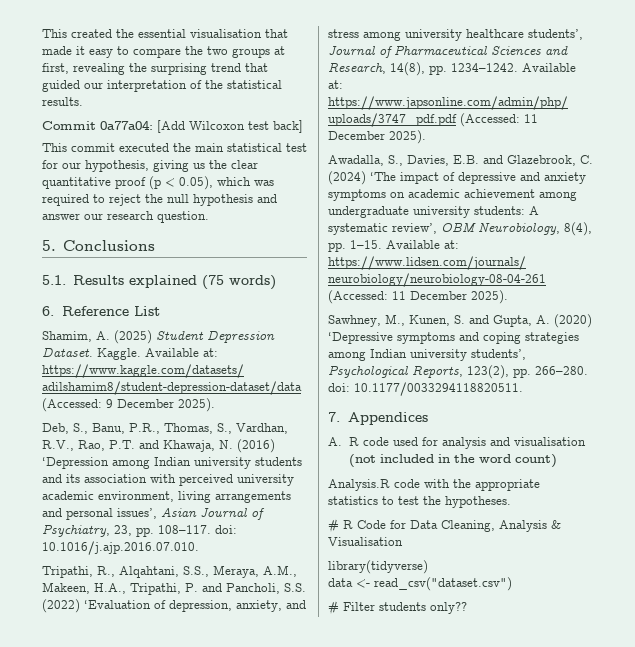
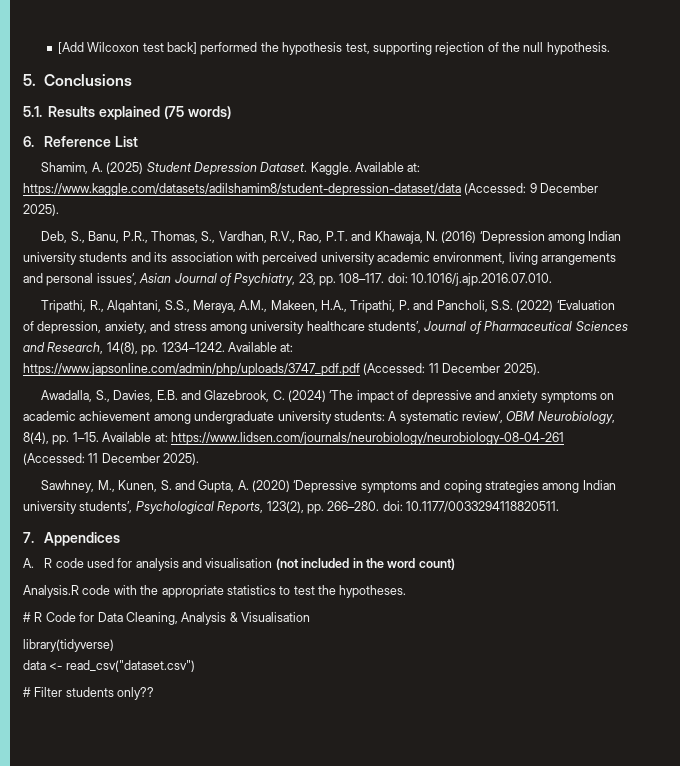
[42,29,288,38] [42,46,285,58] [42,63,268,75] [42,80,282,92] [42,97,83,106] [42,120,303,133] [42,143,307,152] [42,160,258,172] [42,176,274,190] [42,194,277,206] [42,211,209,223] This created the essential visualisation that made it easy to compare the two groups at first, revealing the surprising trend that guided our interpretation of the statistical results. // Commit 0a77a04: [Add Wilcoxon test back] // This commit executed the main statistical test for our hypothesis, giving us the clear quantitative proof (p < 0.05), which was required to reject the null hypothesis and answer our research question. -> [57,42,610,55] [Add Wilcoxon test back] performed the hypothesis test, supporting rejection of the null hypothesis.

